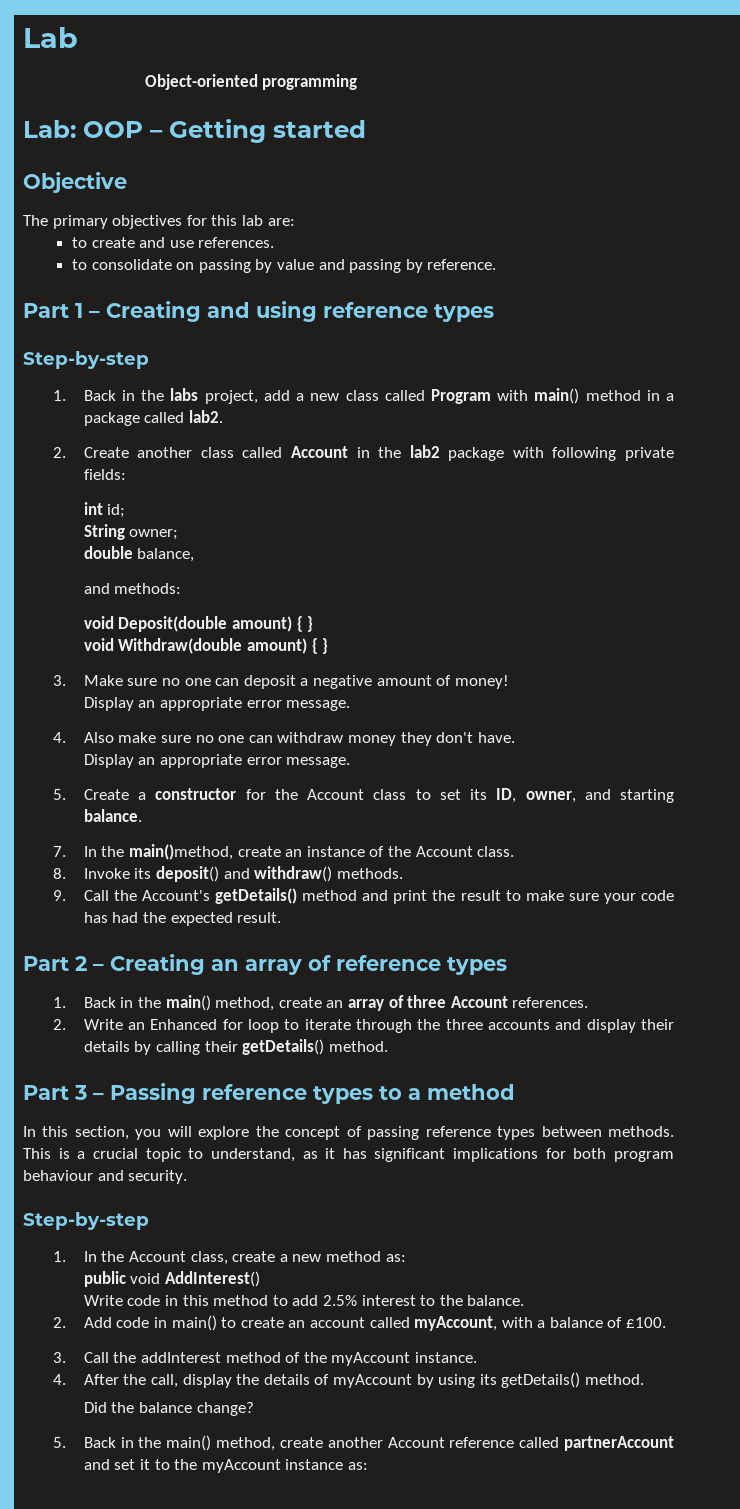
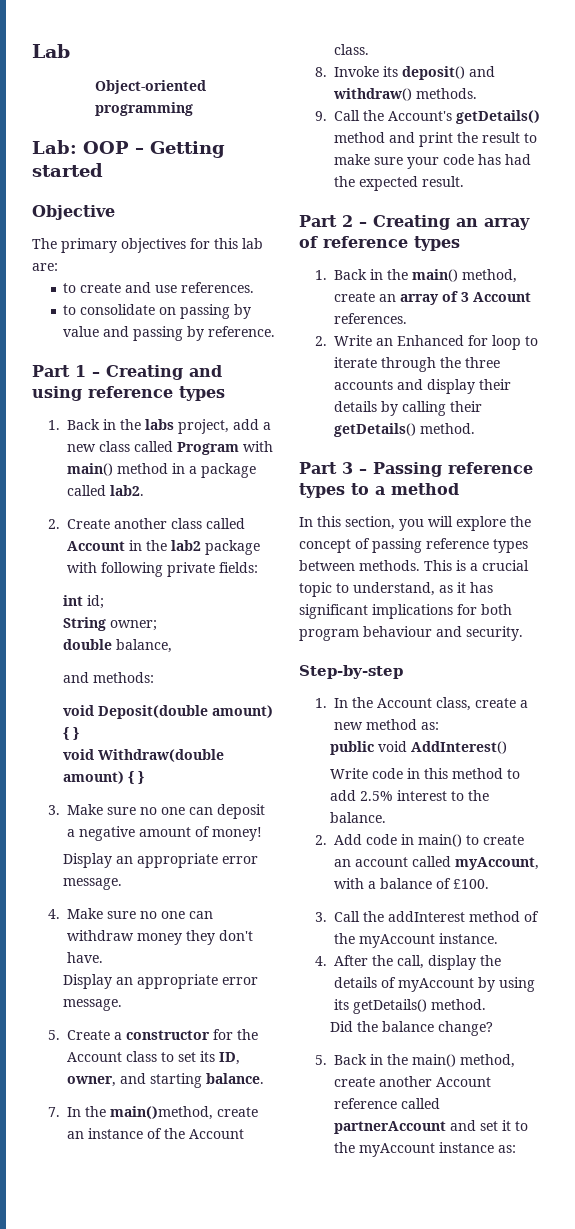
[23,351,149,369] // Step-by-step -> (225, 393) none
[83,732,157,743] Also make -> [66,908,103,919] Make
[407,995,447,1008] three -> [460,292,469,302] 3

